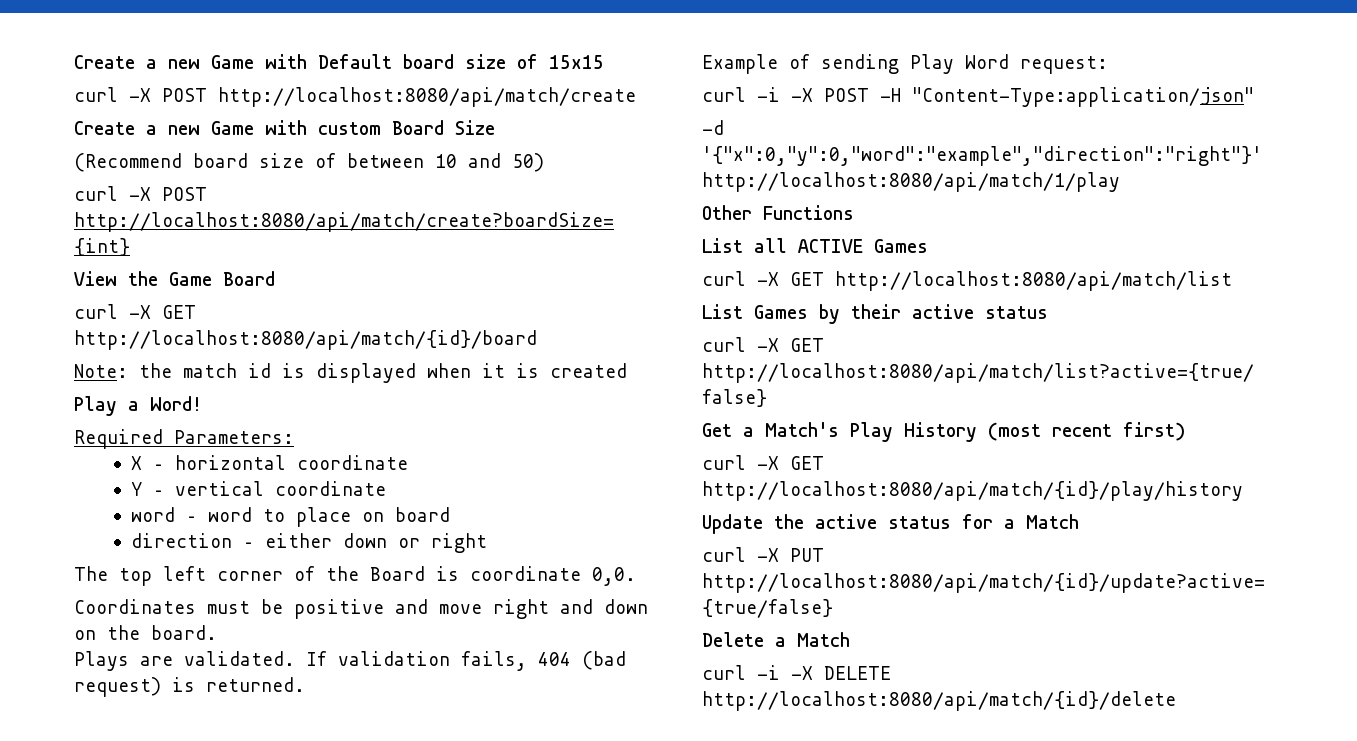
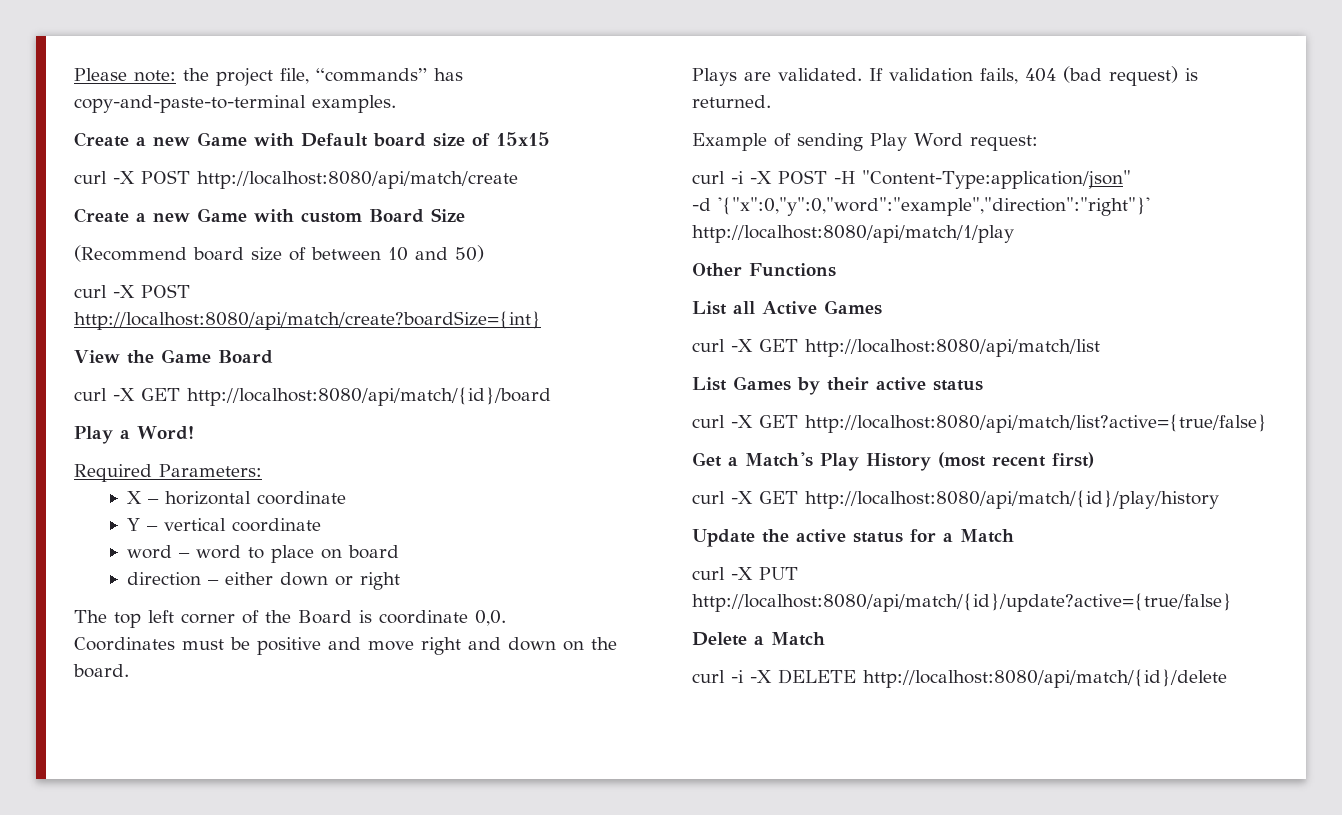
(74, 62) none -> [74,68,463,86] [74,95,396,113] Please note: the project file, “commands” has copy-and-paste-to-terminal examples. //
[74,363,627,383] // Note: the match id is displayed when it is created -> (551, 396) none
[798,239,863,253] ACTIVE -> [762,301,817,315] Active

